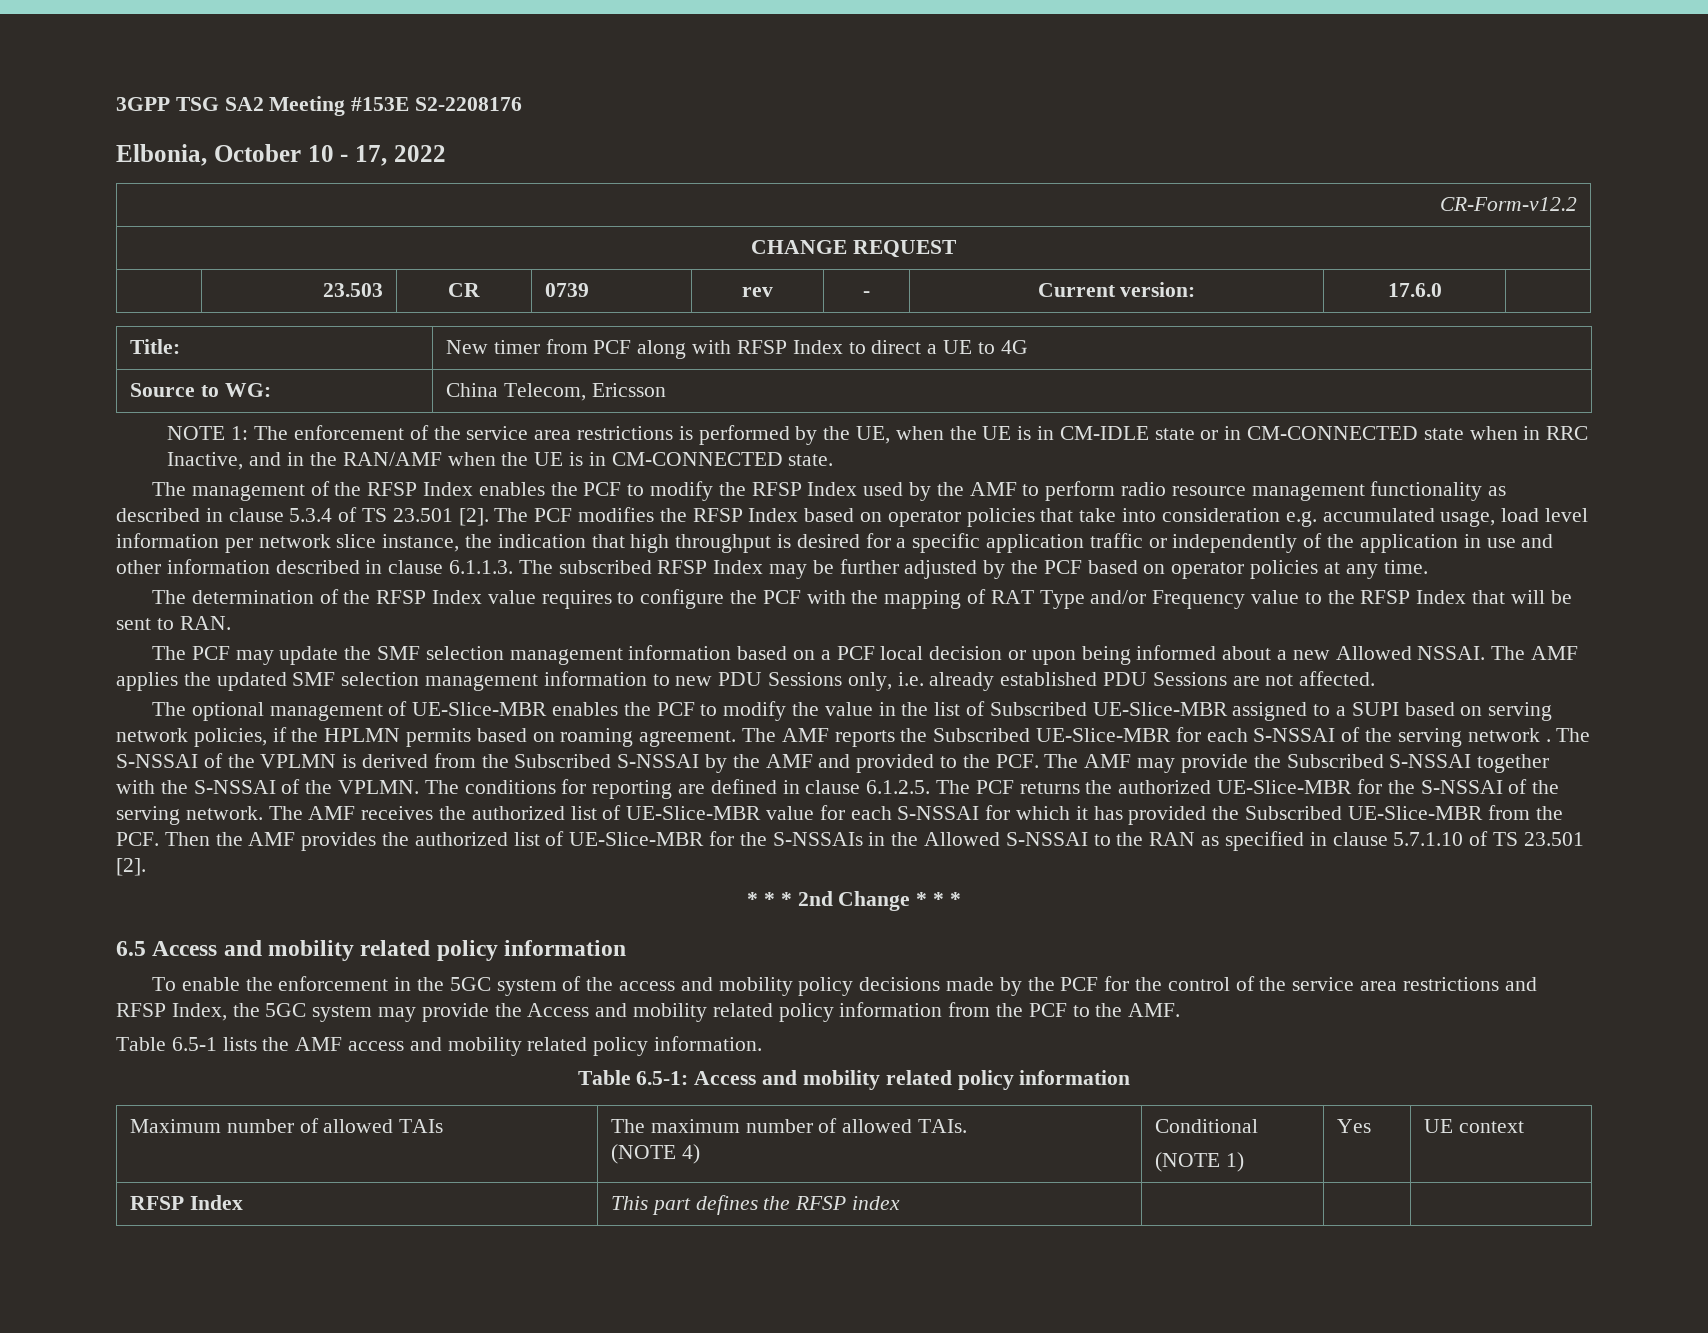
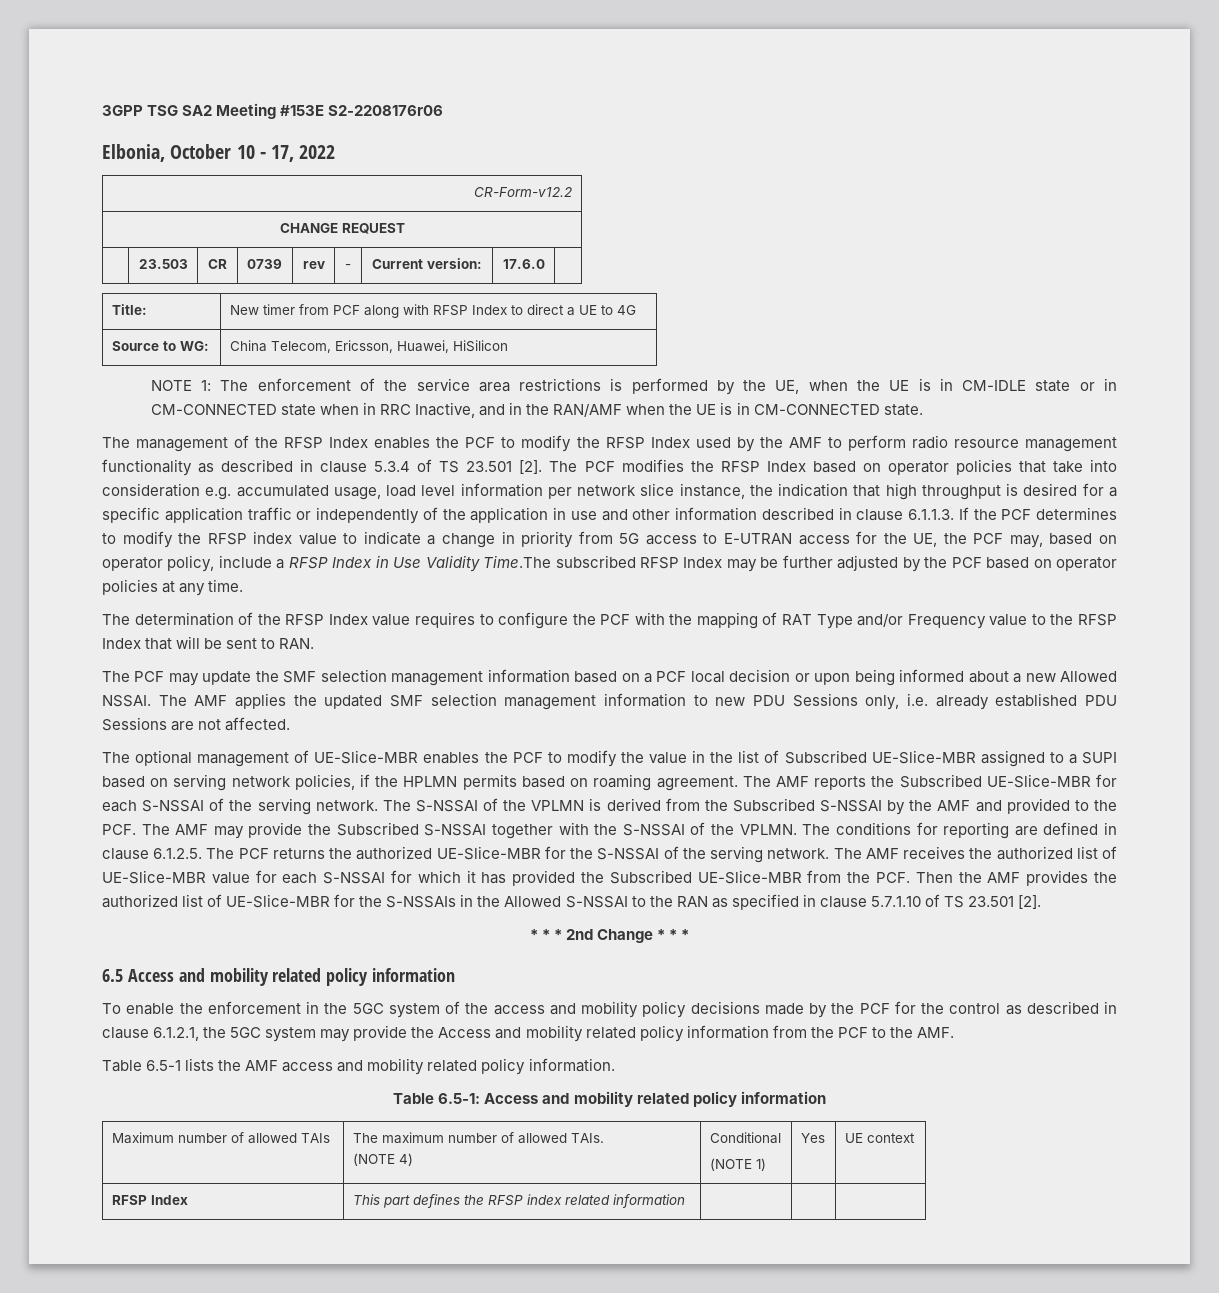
[415,97,523,111] S2-2208176 -> [328,105,444,116] S2-2208176r06
[591,383,666,397] Ericsson -> [334,340,508,353] Ericsson, Huawei, HiSilicon
[518,560,553,574] The -> [958,507,1117,520] [102,531,1117,548] [102,555,552,572] If the PCF determines to modify the RFSP index value to indicate a change in priority from 5G access to E-UTRAN access for the UE, the PCF may, based on operator policy, include a RFSP Index in Use Validity Time.The
[1467,728,1551,742] network . -> [315,800,378,811] network.
[1235,976,1537,991] [116,1003,227,1021] of the service area restrictions and RFSP Index, -> [1005,1001,1117,1015] [102,1027,200,1041] as described in clause 6.1.2.1,
(901, 1203) none -> [564,1194,685,1208] related information

